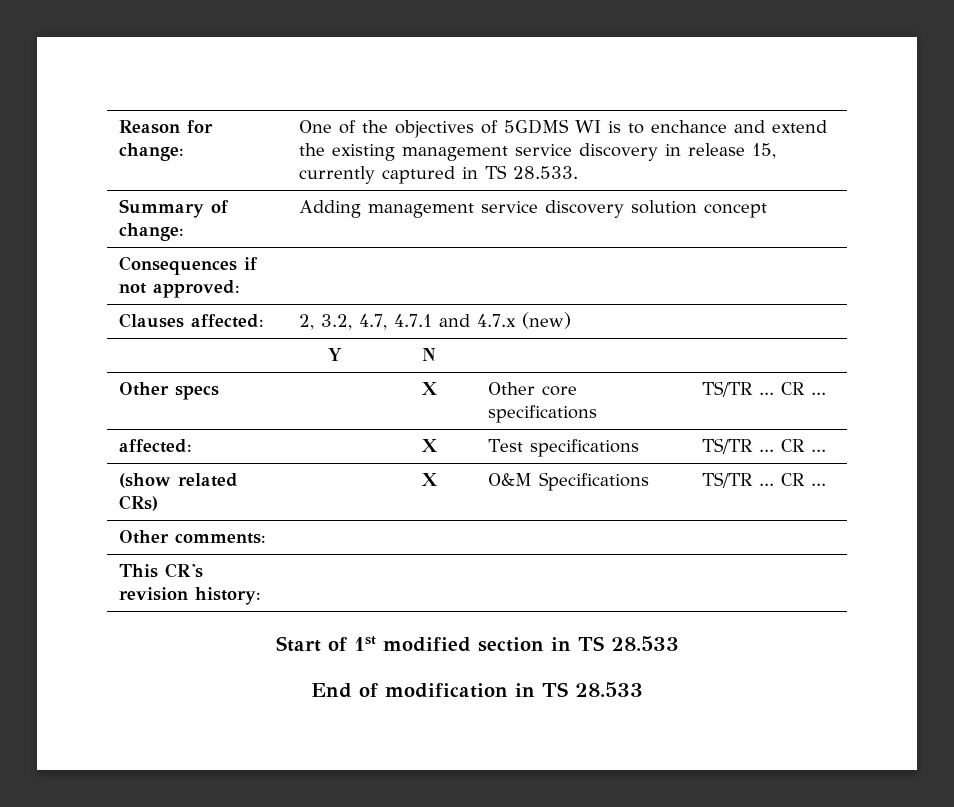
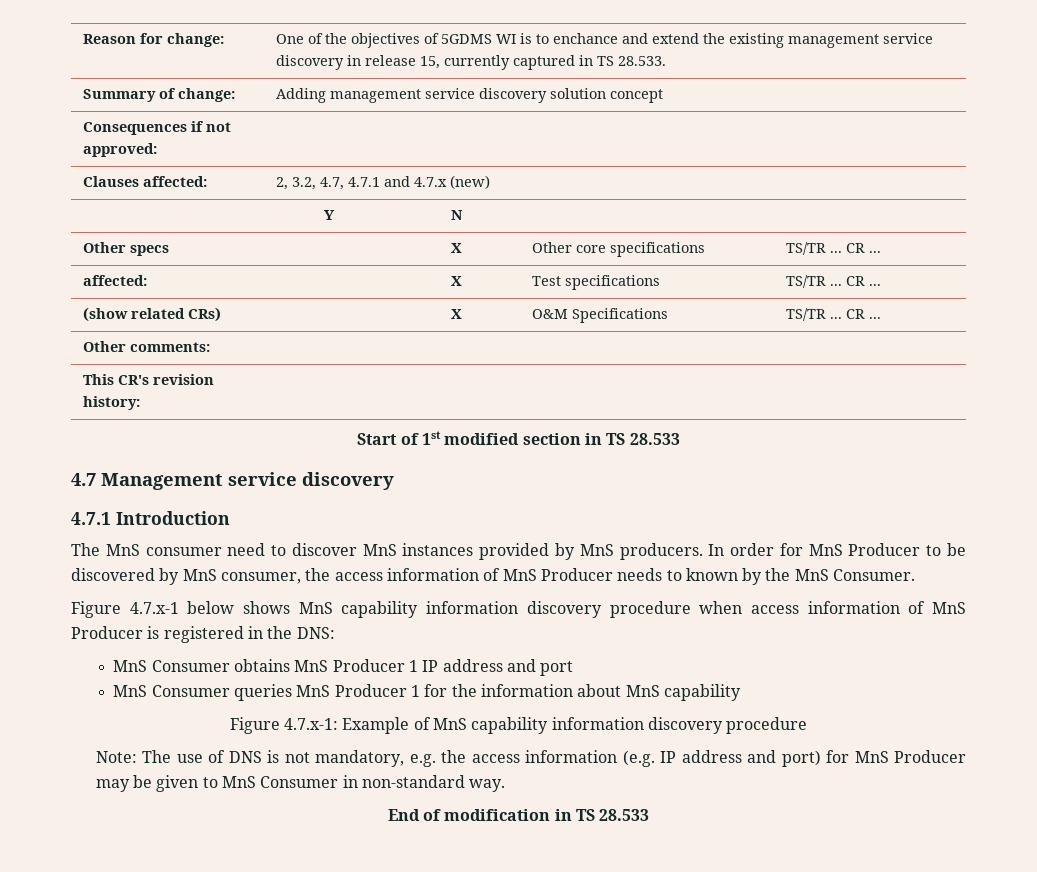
(679, 643) none -> [71,472,394,490] [71,511,230,525] [71,543,967,560] [71,568,916,585] [71,601,967,618] [71,626,335,643] [113,659,574,676] [113,684,741,701] [229,717,808,734] [95,750,966,767] [95,775,506,792] // 4.7 Management service discovery // 4.7.1 Introduction // The MnS consumer need to discover MnS instances provided by MnS producers. In order for MnS Producer to be discovered by MnS consumer, the access information of MnS Producer needs to known by the MnS Consumer. // Figure 4.7.x-1 below shows MnS capability information discovery procedure when access information of MnS Producer is registered in the DNS: // MnS Consumer obtains MnS Producer 1 IP address and port // MnS Consumer queries MnS Producer 1 for the information about MnS capability // Figure 4.7.x-1: Example of MnS capability information discovery procedure // Note: The use of DNS is not mandatory, e.g. the access information (e.g. IP address and port) for MnS Producer may be given to MnS Consumer in non-standard way.

